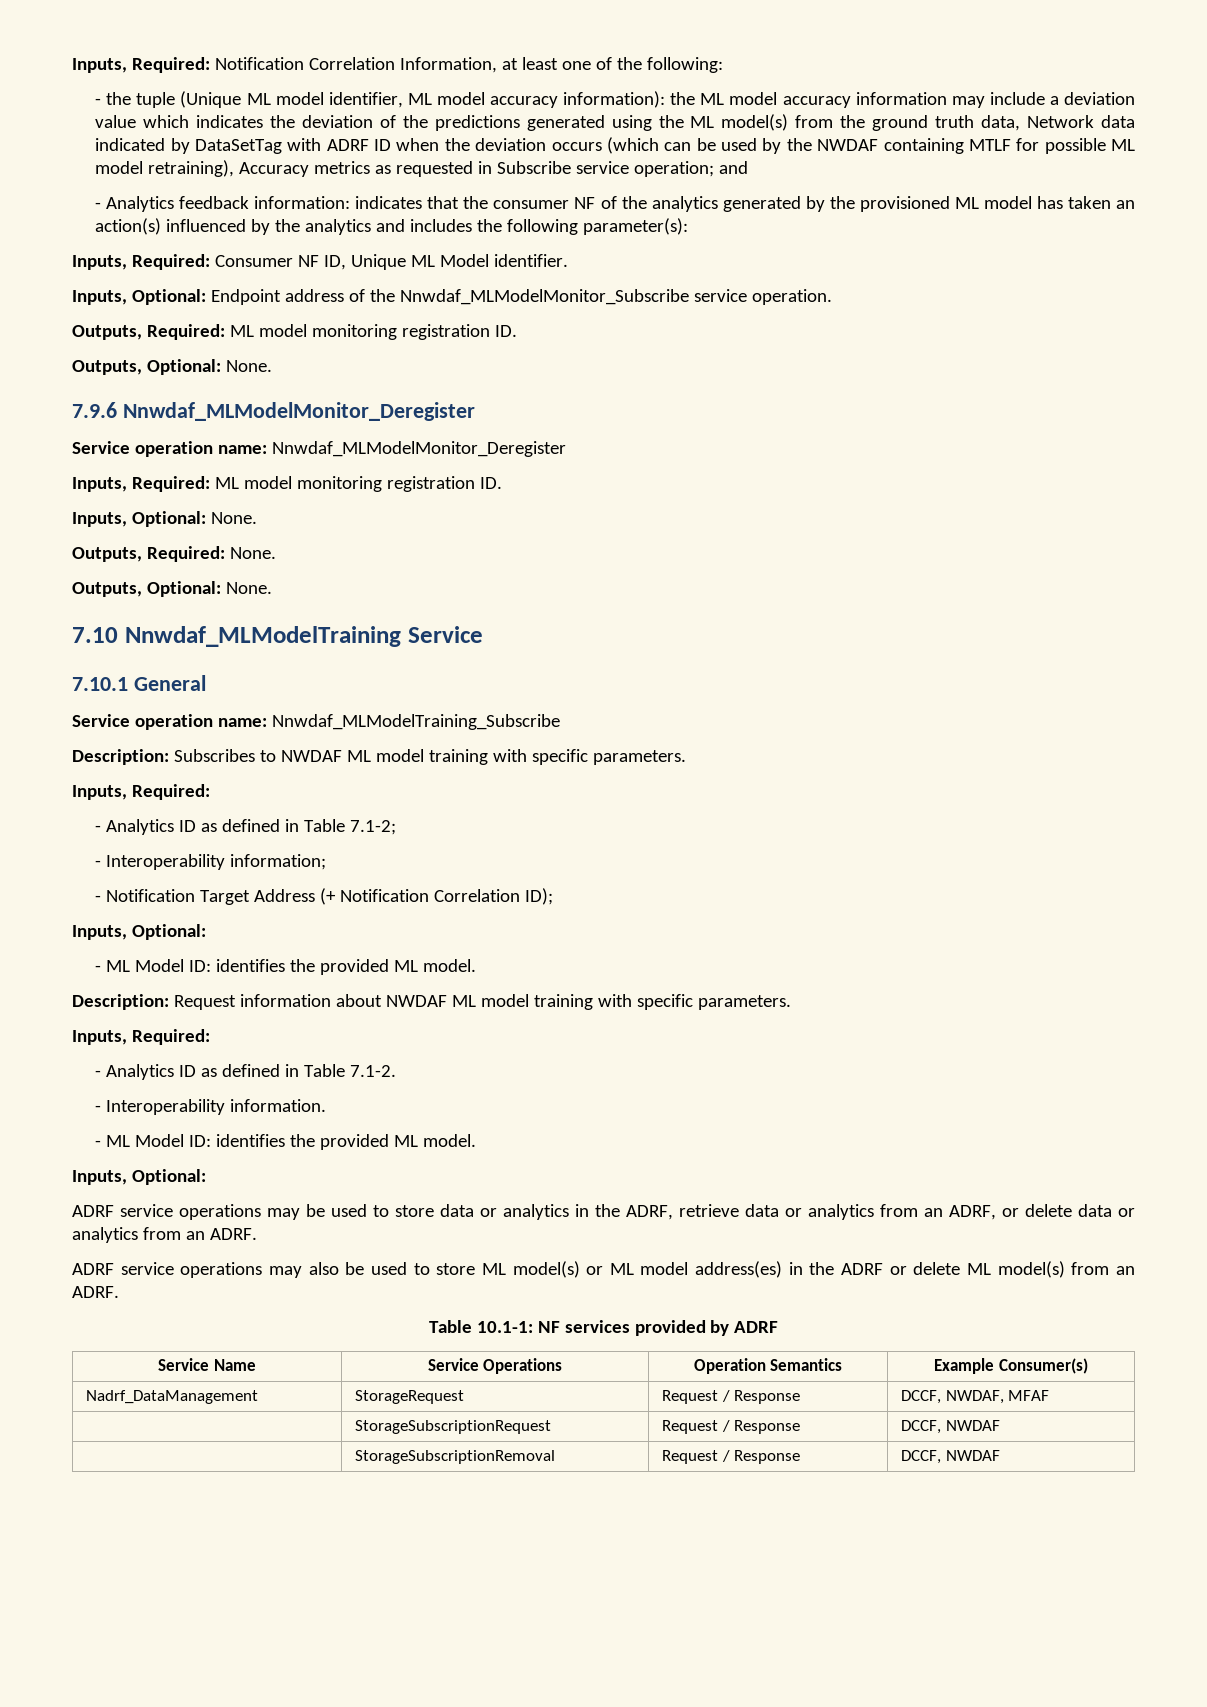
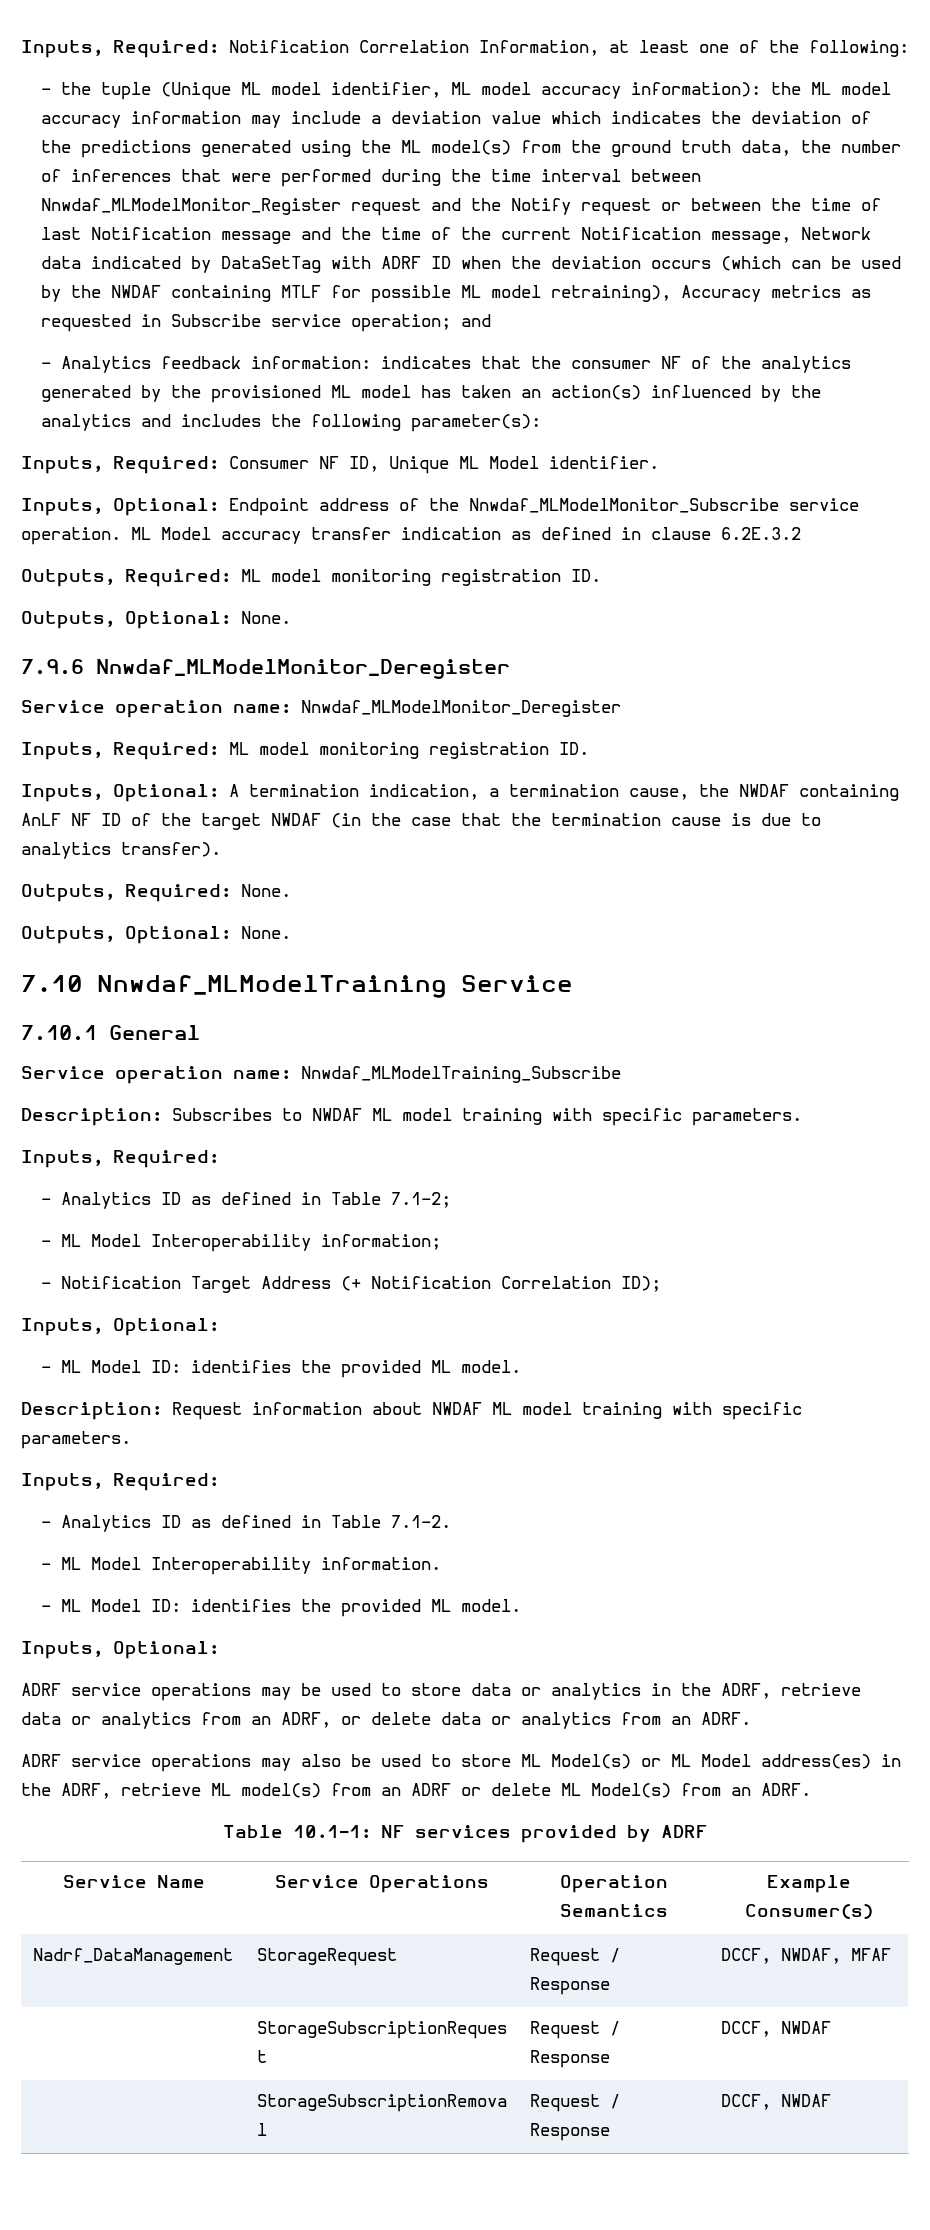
(1021, 123) none -> [801,140,902,153] [41,169,702,187] [41,198,882,216] [41,227,792,244] the number of inferences that were performed during the time interval between Nnwdaf_MLModelMonitor_Register request and the Notify request or between the time of last Notification message and the time of the current Notification message,
(832, 297) none -> [131,527,801,544] ML Model accuracy transfer indication as defined in clause 6.2E.3.2
[210,512,257,524] None. -> [229,784,899,801] [21,813,821,830] [21,842,221,859] A termination indication, a termination cause, the NWDAF containing AnLF NF ID of the target NWDAF (in the case that the termination cause is due to analytics transfer).
(102, 863) none -> [61,1234,142,1247] ML Model
(102, 1108) none -> [61,1557,142,1570] ML Model
[512,1261,580,1278] model(s) -> [551,1754,631,1769] Model(s)
[640,1262,689,1275] model -> [701,1754,751,1767] Model
(835, 1268) none -> [61,1783,401,1799] ADRF, retrieve ML model(s) from an
[997,1261,1065,1278] model(s) -> [591,1783,671,1798] Model(s)

